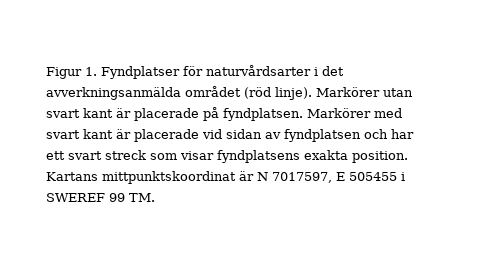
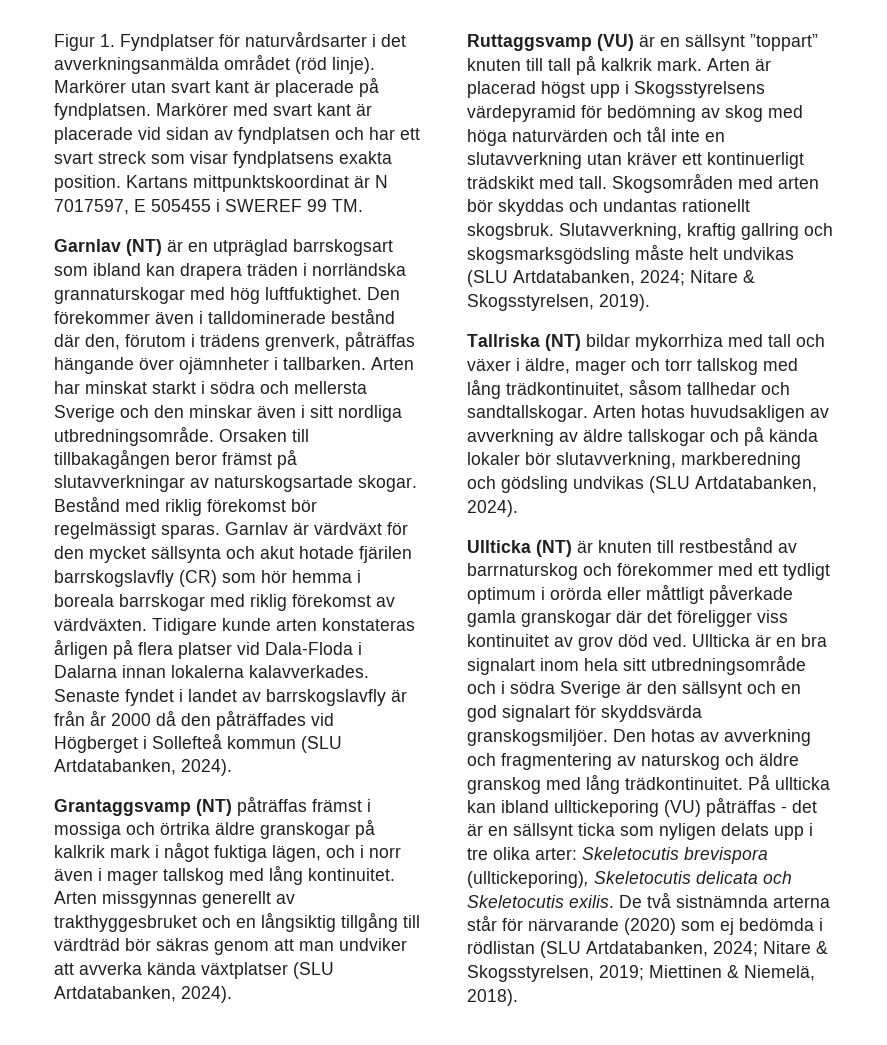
(155, 197) none -> [54,239,393,256] [54,263,406,280] [54,287,400,304] [54,308,395,324] [54,331,415,351] [54,357,414,374] [54,381,367,394] [54,405,402,422] [54,426,309,446] [54,449,297,469] [54,475,417,492] [54,496,317,516] [54,522,408,539] [54,546,412,563] [54,570,361,587] [54,594,395,611] [54,618,415,635] [54,639,362,659] [54,665,369,678] [54,689,407,706] [54,710,334,730] [54,733,342,753] [54,759,232,776] [54,796,371,816] [54,819,375,839] [54,842,401,862] [54,865,395,885] [54,891,295,908] [54,912,420,932] [54,938,407,955] [54,962,334,979] [54,986,232,1003] [467,34,818,51] [467,55,771,75] [467,81,765,98] [467,105,803,122] [467,126,725,146] [467,152,804,169] [467,173,819,193] [467,199,750,216] [467,223,833,240] [467,244,794,264] [467,270,755,287] [467,294,650,311] [467,334,825,351] [467,358,798,375] [467,379,790,399] [467,405,829,422] [467,426,818,446] [467,452,801,469] [467,476,817,493] [467,500,518,517] [467,537,797,557] [467,563,830,580] [467,584,793,604] [467,610,788,627] [467,634,827,651] [467,655,806,675] [467,681,801,698] [467,705,702,722] [467,729,811,746] [467,753,799,770] [467,774,830,794] [467,797,817,817] [467,823,813,840] [467,847,768,864] [467,871,792,888] [467,892,830,908] [467,915,823,935] [467,941,828,958] [467,965,815,982] [467,989,518,1006] // Garnlav (NT) är en utpräglad barrskogsart som ibland kan drapera träden i norrländska grannaturskogar med hög luftfuktighet. Den förekommer även i talldominerade bestånd där den, förutom i trädens grenverk, påträffas hängande över ojämnheter i tallbarken. Arten har minskat starkt i södra och mellersta Sverige och den minskar även i sitt nordliga utbredningsområde. Orsaken till tillbakagången beror främst på slutavverkningar av naturskogsartade skogar. Bestånd med riklig förekomst bör regelmässigt sparas. Garnlav är värdväxt för den mycket sällsynta och akut hotade fjärilen barrskogslavfly (CR) som hör hemma i boreala barrskogar med riklig förekomst av värdväxten. Tidigare kunde arten konstateras årligen på flera platser vid Dala-Floda i Dalarna innan lokalerna kalavverkades. Senaste fyndet i landet av barrskogslavfly är från år 2000 då den påträffades vid Högberget i Sollefteå kommun (SLU Artdatabanken, 2024). // Grantaggsvamp (NT) påträffas främst i mossiga och örtrika äldre granskogar på kalkrik mark i något fuktiga lägen, och i norr även i mager tallskog med lång kontinuitet. Arten missgynnas generellt av trakthyggesbruket och en långsiktig tillgång till värdträd bör säkras genom att man undviker att avverka kända växtplatser (SLU Artdatabanken, 2024). // Ruttaggsvamp (VU) är en sällsynt ”toppart” knuten till tall på kalkrik mark. Arten är placerad högst upp i Skogsstyrelsens värdepyramid för bedömning av skog med höga naturvärden och tål inte en slutavverkning utan kräver ett kontinuerligt trädskikt med tall. Skogsområden med arten bör skyddas och undantas rationellt skogsbruk. Slutavverkning, kraftig gallring och skogsmarksgödsling måste helt undvikas (SLU Artdatabanken, 2024; Nitare & Skogsstyrelsen, 2019). // Tallriska (NT) bildar mykorrhiza med tall och växer i äldre, mager och torr tallskog med lång trädkontinuitet, såsom tallhedar och sandtallskogar. Arten hotas huvudsakligen av avverkning av äldre tallskogar och på kända lokaler bör slutavverkning, markberedning och gödsling undvikas (SLU Artdatabanken, 2024). // Ullticka (NT) är knuten till restbestånd av barrnaturskog och förekommer med ett tydligt optimum i orörda eller måttligt påverkade gamla granskogar där det föreligger viss kontinuitet av grov död ved. Ullticka är en bra signalart inom hela sitt utbredningsområde och i södra Sverige är den sällsynt och en god signalart för skyddsvärda granskogsmiljöer. Den hotas av avverkning och fragmentering av naturskog och äldre granskog med lång trädkontinuitet. På ullticka kan ibland ulltickeporing (VU) påträffas - det är en sällsynt ticka som nyligen delats upp i tre olika arter: Skeletocutis brevispora (ulltickeporing), Skeletocutis delicata och Skeletocutis exilis. De två sistnämnda arterna står för närvarande (2020) som ej bedömda i rödlistan (SLU Artdatabanken, 2024; Nitare & Skogsstyrelsen, 2019; Miettinen & Niemelä, 2018).

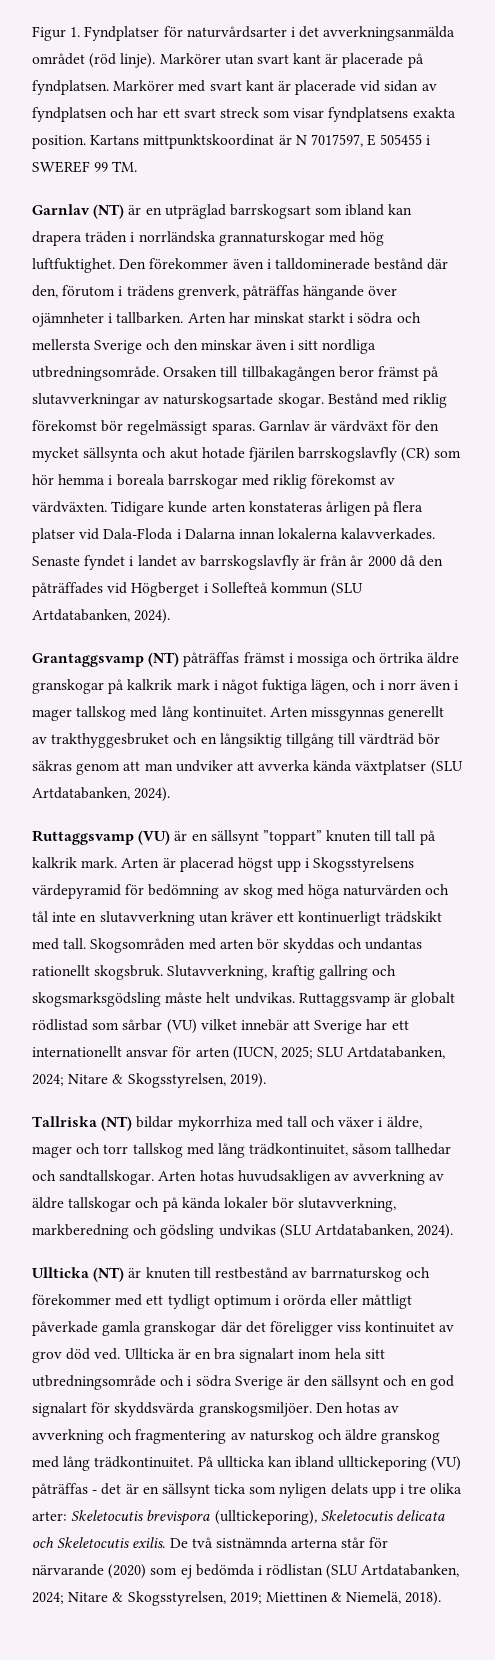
[723,247,794,260] [467,270,508,287] undvikas (SLU -> [234,992,456,1007] [32,1019,409,1034] [32,1046,345,1061] undvikas. Ruttaggsvamp är globalt rödlistad som sårbar (VU) vilket innebär att Sverige har ett internationellt ansvar för arten (IUCN, 2025; SLU

